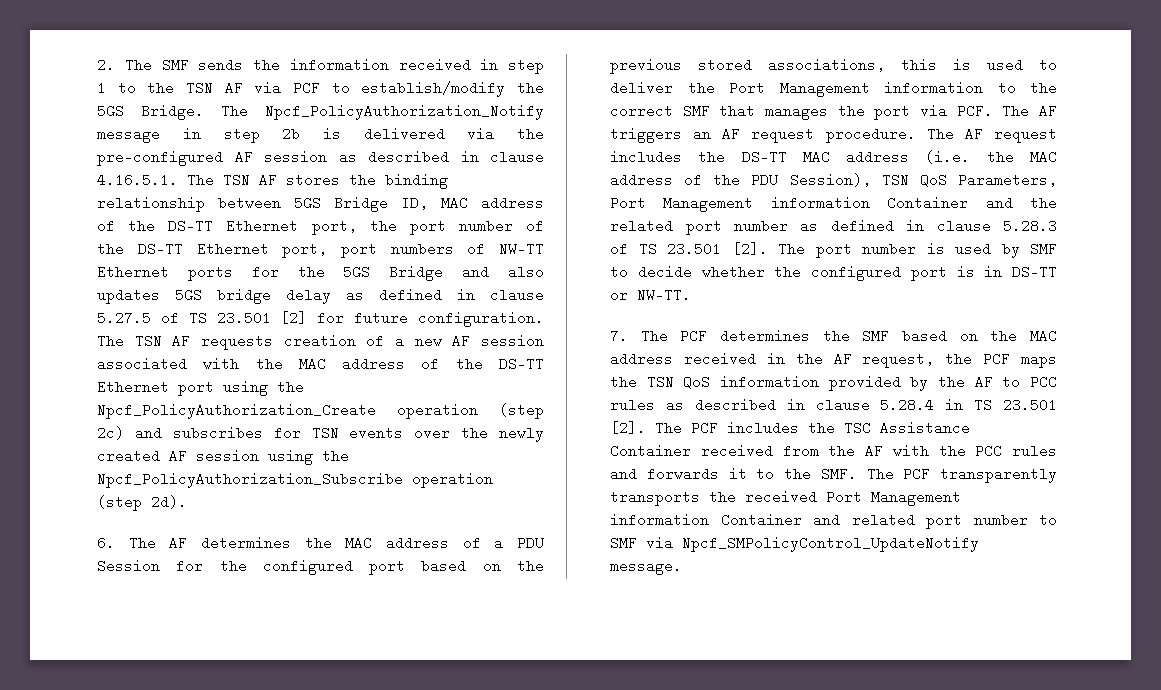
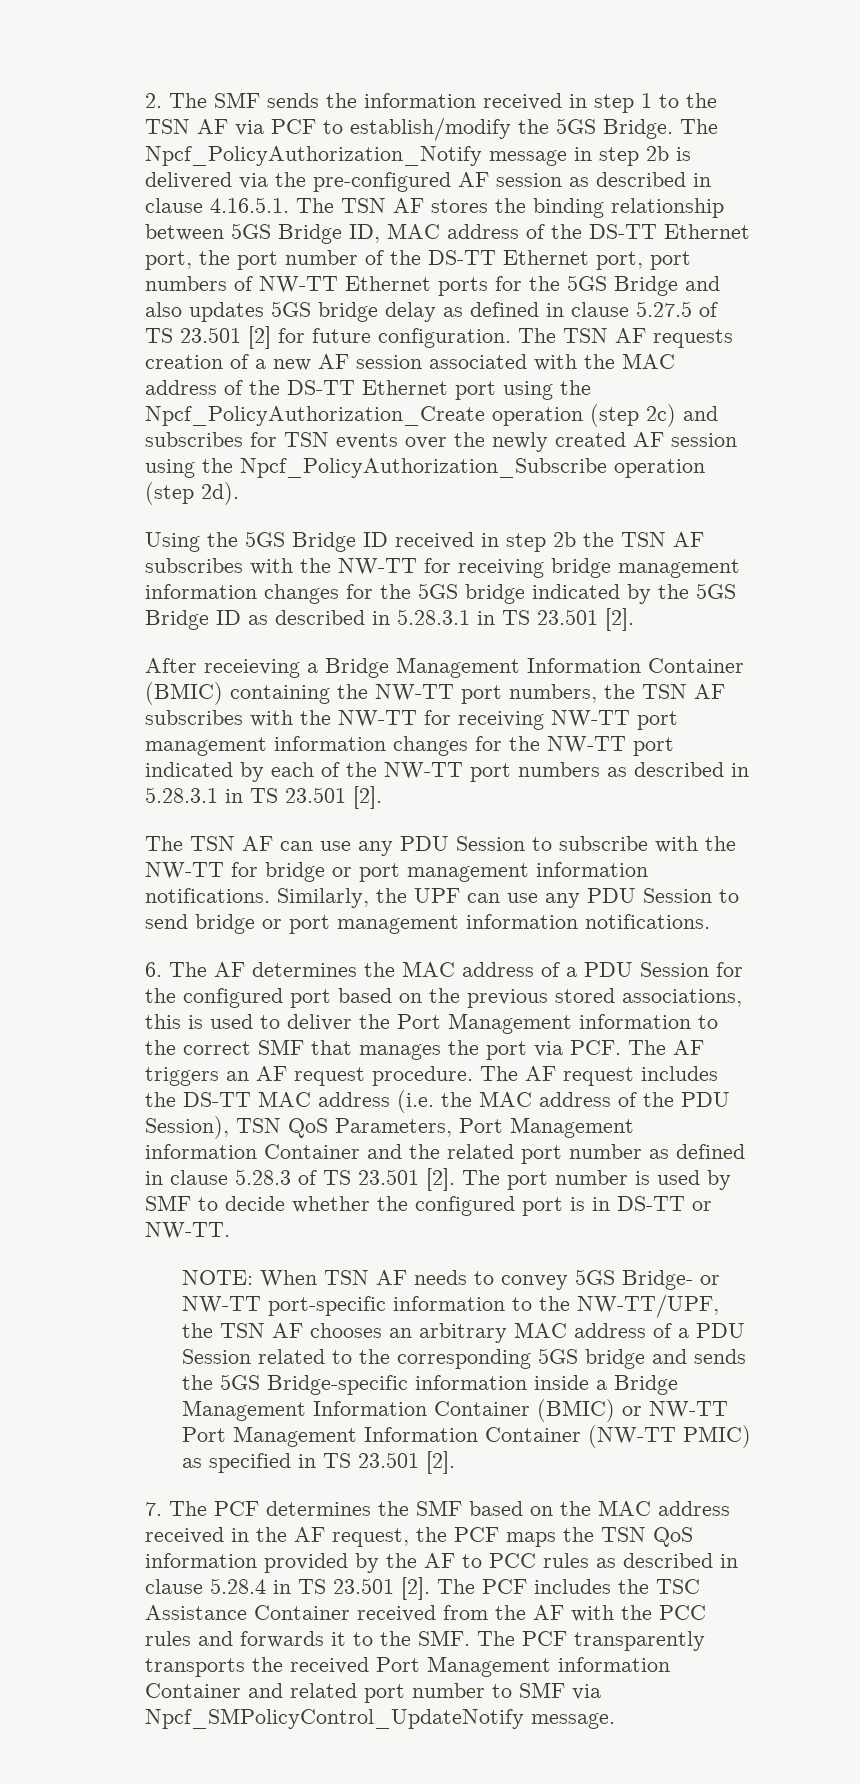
(188, 502) none -> [145,531,705,552] [145,558,741,578] [145,583,737,604] [145,608,635,631] [145,657,745,678] [145,682,726,705] [145,710,679,730] [145,736,675,756] [145,762,750,782] [145,786,383,809] [145,836,737,856] [145,862,649,882] [145,888,740,908] [145,914,711,934] // Using the 5GS Bridge ID received in step 2b the TSN AF subscribes with the NW-TT for receiving bridge management information changes for the 5GS bridge indicated by the 5GS Bridge ID as described in 5.28.3.1 in TS 23.501 [2]. // After receieving a Bridge Management Information Container (BMIC) containing the NW-TT port numbers, the TSN AF subscribes with the NW-TT for receiving NW-TT port management information changes for the NW-TT port indicated by each of the NW-TT port numbers as described in 5.28.3.1 in TS 23.501 [2]. // The TSN AF can use any PDU Session to subscribe with the NW-TT for bridge or port management information notifications. Similarly, the UPF can use any PDU Session to send bridge or port management information notifications.
(692, 295) none -> [182,1269,721,1290] [182,1294,720,1318] [182,1322,746,1343] [182,1348,747,1369] [182,1374,679,1395] [182,1399,729,1422] [182,1425,752,1448] [182,1451,456,1474] // NOTE: When TSN AF needs to convey 5GS Bridge- or NW-TT port-specific information to the NW-TT/UPF, the TSN AF chooses an arbitrary MAC address of a PDU Session related to the corresponding 5GS bridge and sends the 5GS Bridge-specific information inside a Bridge Management Information Container (BMIC) or NW-TT Port Management Information Container (NW-TT PMIC) as specified in TS 23.501 [2].

